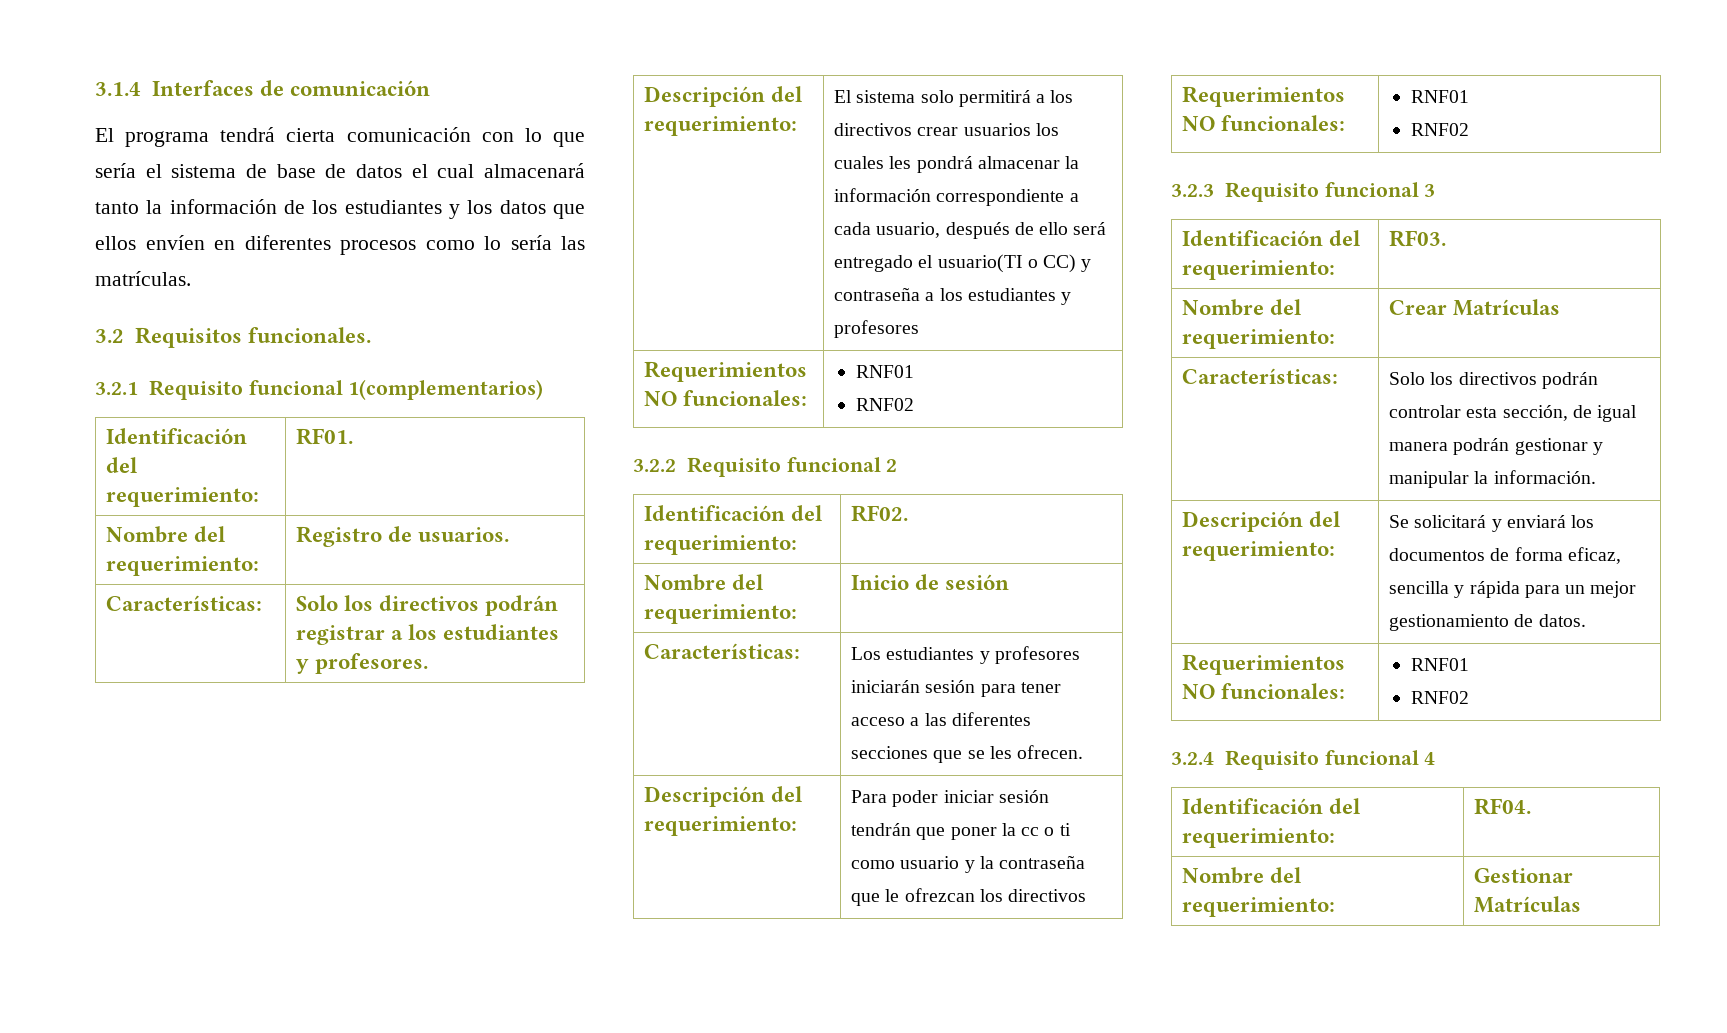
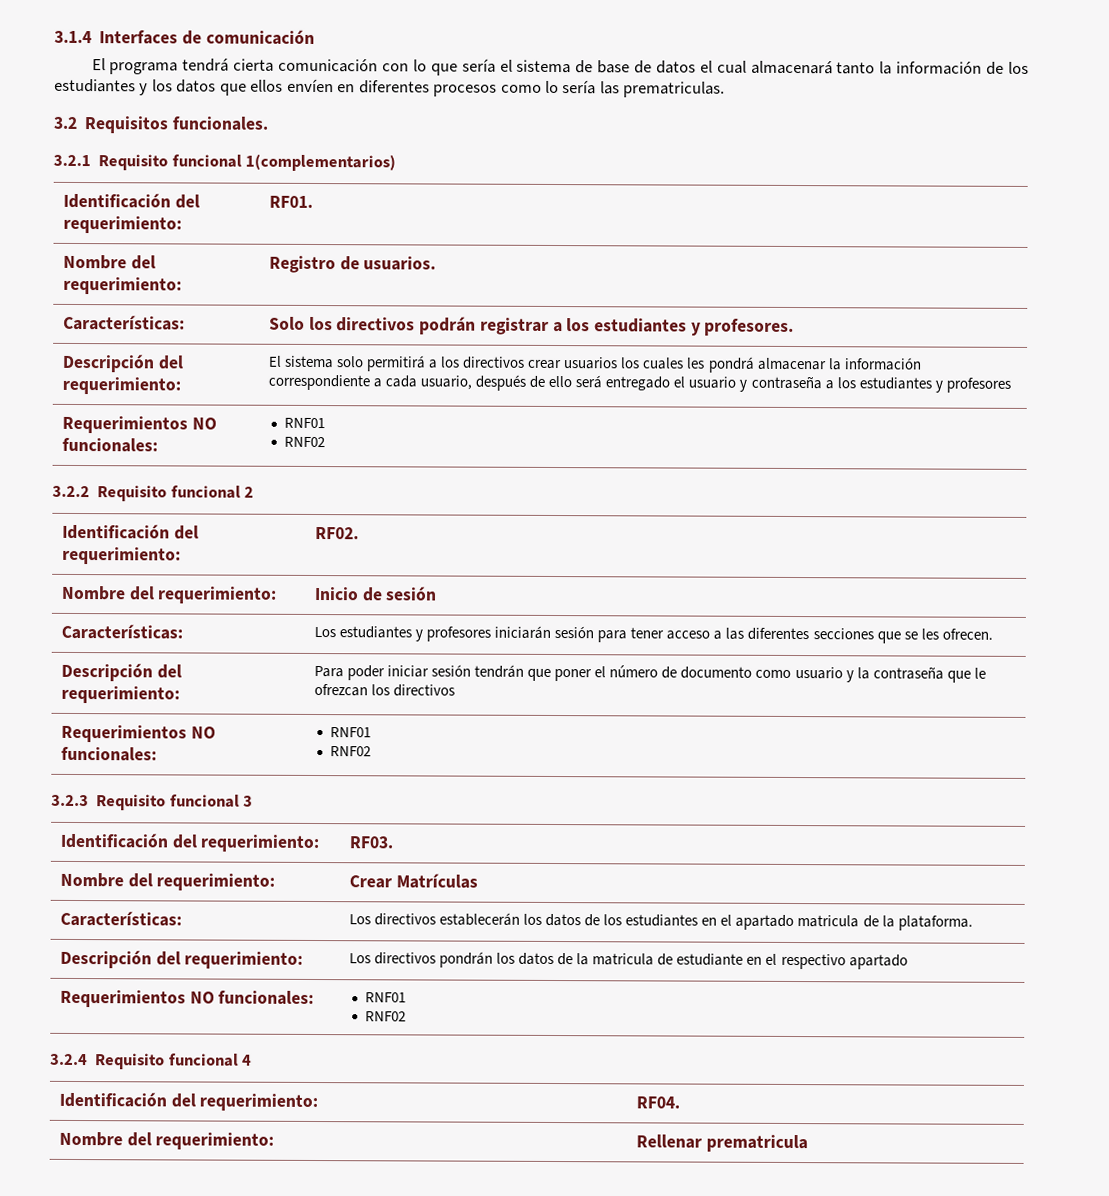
[95,271,191,286] matrículas. -> [623,81,726,98] prematriculas.
[937,254,1077,273] usuario(TI o CC) -> [688,376,737,389] usuario
[1001,823,1071,836] la cc o ti -> [594,665,753,679] el número de documento
[1389,372,1598,389] [1389,405,1638,422] [1389,438,1603,455] [1389,470,1596,488] [1182,511,1342,532] [1182,541,1336,561] [1389,515,1595,532] [1389,547,1621,564] [1389,581,1637,598] [1389,614,1586,631] Solo los directivos podrán controlar esta sección, de igual manera podrán gestionar y manipular la información. // Descripción del requerimiento: | Se solicitará y enviará los documentos de forma eficaz, sencilla y rápida para un mejor gestionamiento de datos. -> [348,912,973,931] [59,949,304,969] [348,951,908,970] Los directivos establecerán los datos de los estudiantes en el apartado matricula de la plataforma. // Descripción del requerimiento: | Los directivos pondrán los datos de la matricula de estudiante en el respectivo apartado
[1474,868,1574,883] [1474,896,1582,913] Gestionar Matrículas -> [635,1134,808,1153] Rellenar prematricula

